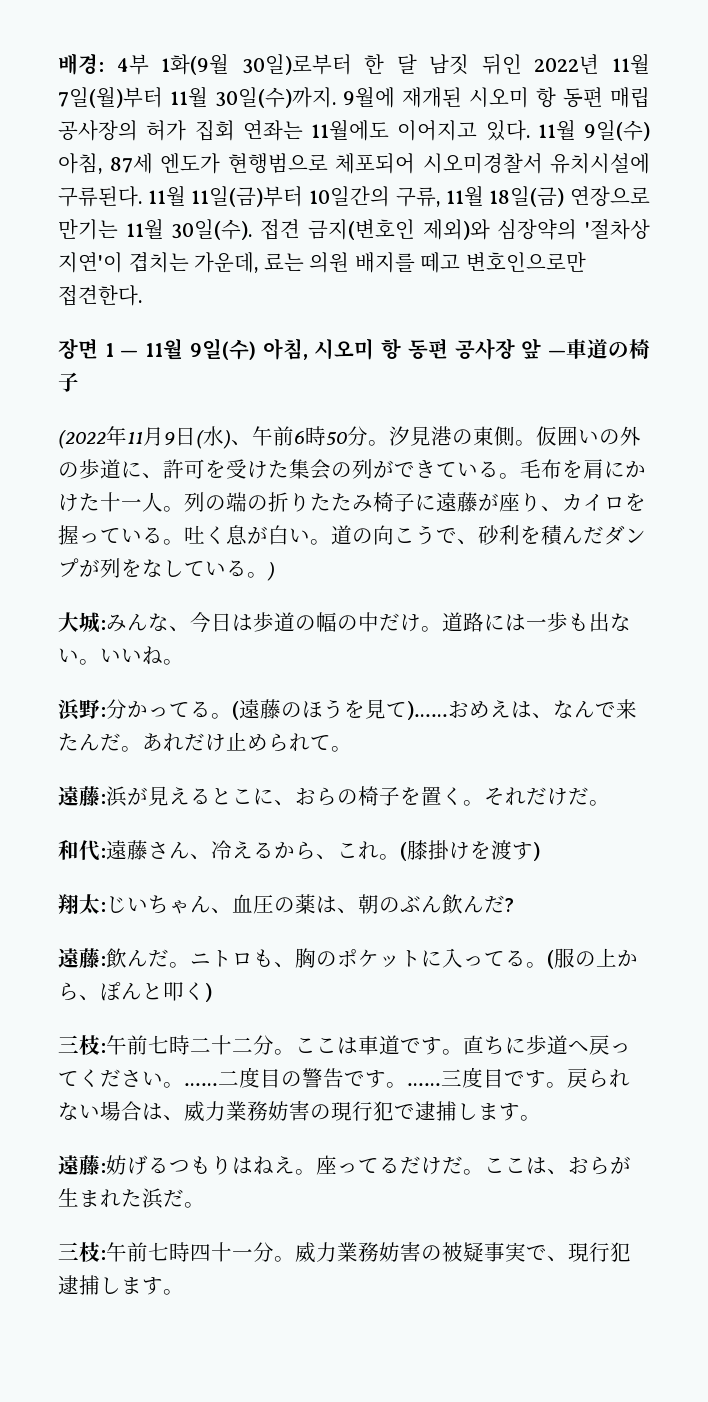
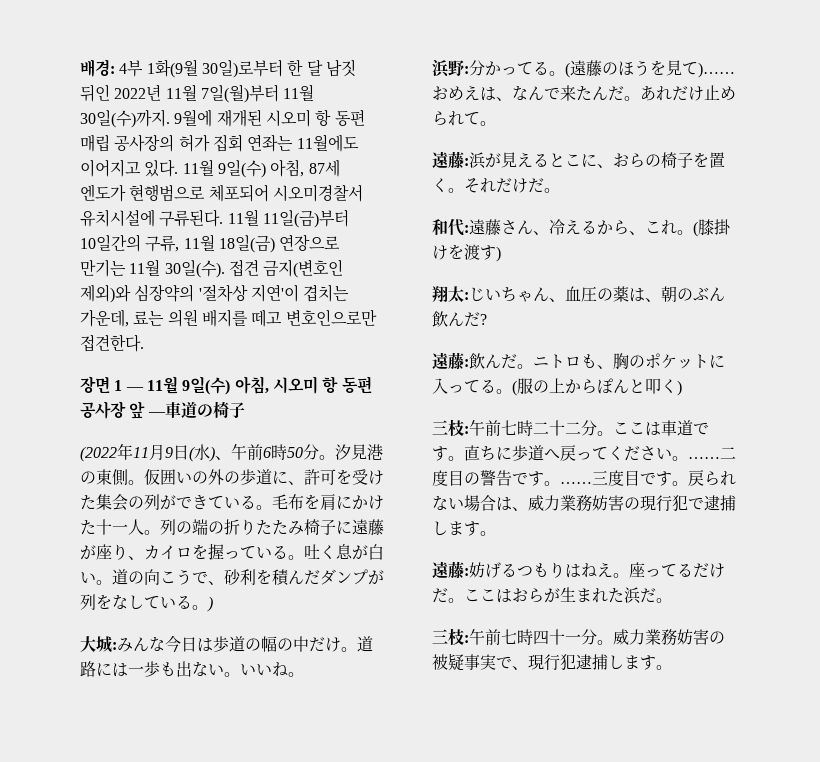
[169,626,190,632] 、 -> (165, 643) none
[79,995,100,1001] 、 -> (597, 386) none
[547,1169,568,1175] 、 -> (512, 596) none

